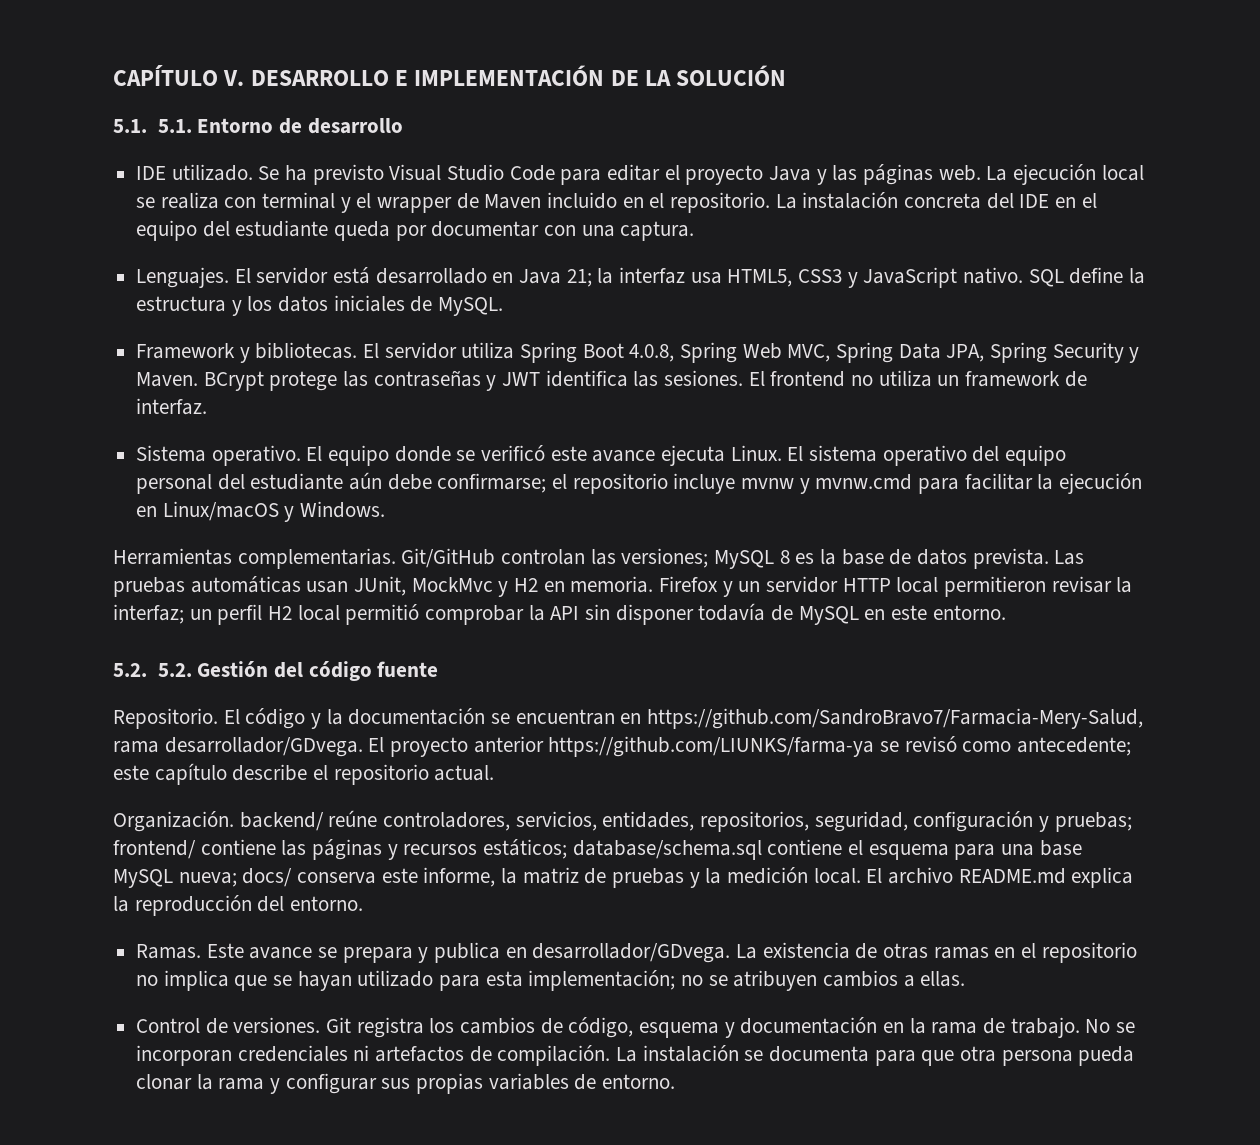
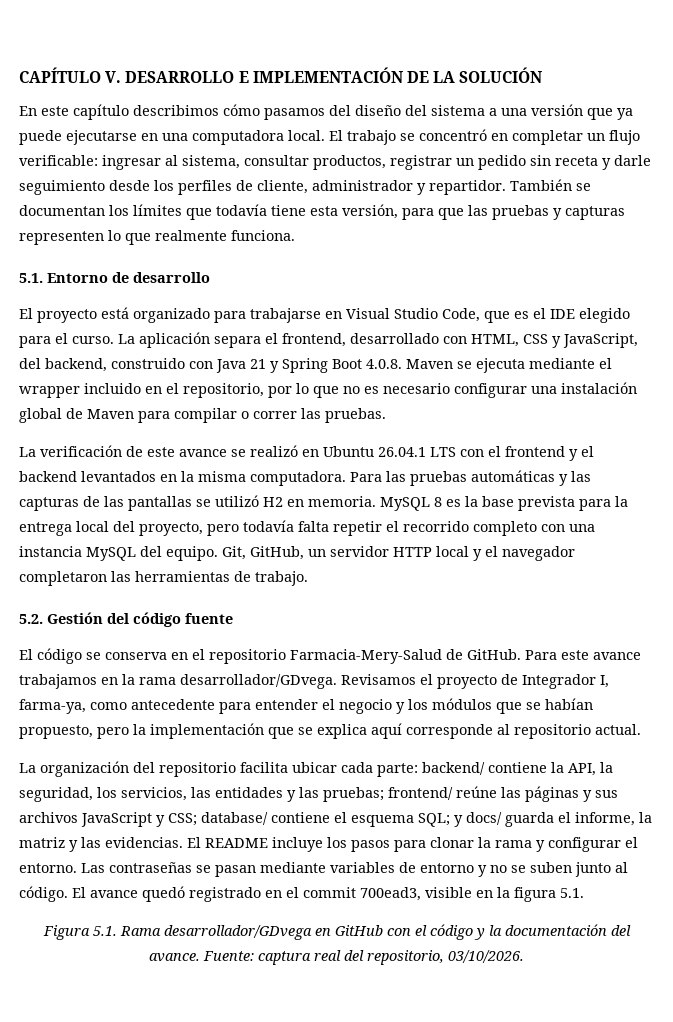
[113,118,403,134] [136,164,1144,185] [136,192,1097,213] [136,220,695,241] [136,267,1146,288] [136,295,504,316] [136,342,1140,363] [136,370,1087,391] [136,398,208,415] [136,445,1067,466] [136,472,1143,494] [136,501,386,522] [113,548,709,569] 5.1. 5.1. Entorno de desarrollo // IDE utilizado. Se ha previsto Visual Studio Code para editar el proyecto Java y las páginas web. La ejecución local se realiza con terminal y el wrapper de Maven incluido en el repositorio. La instalación concreta del IDE en el equipo del estudiante queda por documentar con una captura. // Lenguajes. El servidor está desarrollado en Java 21; la interfaz usa HTML5, CSS3 y JavaScript nativo. SQL define la estructura y los datos iniciales de MySQL. // Framework y bibliotecas. El servidor utiliza Spring Boot 4.0.8, Spring Web MVC, Spring Data JPA, Spring Security y Maven. BCrypt protege las contraseñas y JWT identifica las sesiones. El frontend no utiliza un framework de interfaz. // Sistema operativo. El equipo donde se verificó este avance ejecuta Linux. El sistema operativo del equipo personal del estudiante aún debe confirmarse; el repositorio incluye mvnw y mvnw.cmd para facilitar la ejecución en Linux/macOS y Windows. // Herramientas complementarias. Git/GitHub controlan las versiones; -> [19,104,633,120] [19,129,640,145] [19,155,651,170] [19,179,591,195] [19,204,625,220] [19,230,295,245] [19,272,210,283] [19,307,630,323] [19,332,638,348] [19,358,612,373] [19,382,637,398] [19,408,386,423] [19,445,594,461] [19,470,591,486] [19,495,376,511] En este capítulo describimos cómo pasamos del diseño del sistema a una versión que ya puede ejecutarse en una computadora local. El trabajo se concentró en completar un flujo verificable: ingresar al sistema, consultar productos, registrar un pedido sin receta y darle seguimiento desde los perfiles de cliente, administrador y repartidor. También se documentan los límites que todavía tiene esta versión, para que las pruebas y capturas representen lo que realmente funciona. // 5.1. Entorno de desarrollo // El proyecto está organizado para trabajarse en Visual Studio Code, que es el IDE elegido para el curso. La aplicación separa el frontend, desarrollado con HTML, CSS y JavaScript, del backend, construido con Java 21 y Spring Boot 4.0.8. Maven se ejecuta mediante el wrapper incluido en el repositorio, por lo que no es necesario configurar una instalación global de Maven para compilar o correr las pruebas. // La verificación de este avance se realizó en Ubuntu 26.04.1 LTS con el frontend y el backend levantados en la misma computadora. Para las pruebas automáticas y las capturas de las pantallas se utilizó H2 en memoria.
[889,548,1085,569] [113,576,1133,597] [113,603,1006,625] [113,663,192,677] de datos prevista. Las pruebas automáticas usan JUnit, MockMvc y H2 en memoria. Firefox y un servidor HTTP local permitieron revisar la interfaz; un perfil H2 local permitió comprobar la API sin disponer todavía de MySQL en este entorno. // 5.2. 5.2. -> [518,496,628,511] [19,520,595,536] [19,546,575,561] [19,571,308,586] [19,614,43,624] prevista para la entrega local del proyecto, pero todavía falta repetir el recorrido completo con una instancia MySQL del equipo. Git, GitHub, un servidor HTTP local y el navegador completaron las herramientas de trabajo. // 5.2.
[113,708,218,729] Repositorio. -> (233, 618) none
[311,708,1144,729] [113,736,1132,757] [113,763,495,785] [113,810,1050,832] y la documentación se encuentran en https://github.com/SandroBravo7/Farmacia-Mery-Salud, rama desarrollador/GDvega. El proyecto anterior https://github.com/LIUNKS/farma-ya se revisó como antecedente; este capítulo describe el repositorio actual. // Organización. backend/ reúne controladores, servicios, entidades, repositorios, seguridad, configuración y -> [86,649,641,664] [19,674,609,689] [19,698,593,714] [19,723,641,739] [19,761,613,777] [19,787,319,802] se conserva en el repositorio Farmacia-Mery-Salud de GitHub. Para este avance trabajamos en la rama desarrollador/GDvega. Revisamos el proyecto de Integrador I, farma-ya, como antecedente para entender el negocio y los módulos que se habían propuesto, pero la implementación que se explica aquí corresponde al repositorio actual. // La organización del repositorio facilita ubicar cada parte: backend/ contiene la API, la seguridad, los servicios, las entidades y las
[200,839,276,855] contiene -> [456,786,497,798] reúne
[403,839,1082,860] [113,867,1134,888] [113,895,364,916] [136,942,1137,963] [136,970,966,991] [136,1017,1136,1038] [136,1045,1135,1066] recursos estáticos; database/schema.sql contiene el esquema para una base MySQL nueva; docs/ conserva este informe, la matriz de pruebas y la medición local. El archivo README.md explica la reproducción del entorno. // Ramas. Este avance se prepara y publica en desarrollador/GDvega. La existencia de otras ramas en el repositorio no implica que se hayan utilizado para esta implementación; no se atribuyen cambios a ellas. // Control de versiones. Git registra los cambios de código, esquema y documentación en la rama de trabajo. No se incorporan credenciales ni artefactos de compilación. La instalación se documenta para que otra persona pueda -> [595,790,618,798] [19,812,652,827] [19,837,426,852] sus archivos JavaScript y CSS; database/ contiene el esquema SQL; y docs/ guarda el informe, la matriz y las evidencias. El README incluye los pasos para
[381,1073,676,1094] sus propias variables de entorno. -> [625,837,638,848] [19,862,628,877] [19,886,584,902] [42,924,631,940] [149,950,524,965] el entorno. Las contraseñas se pasan mediante variables de entorno y no se suben junto al código. El avance quedó registrado en el commit 700ead3, visible en la figura 5.1. // Figura 5.1. Rama desarrollador/GDvega en GitHub con el código y la documentación del avance. Fuente: captura real del repositorio, 03/10/2026.

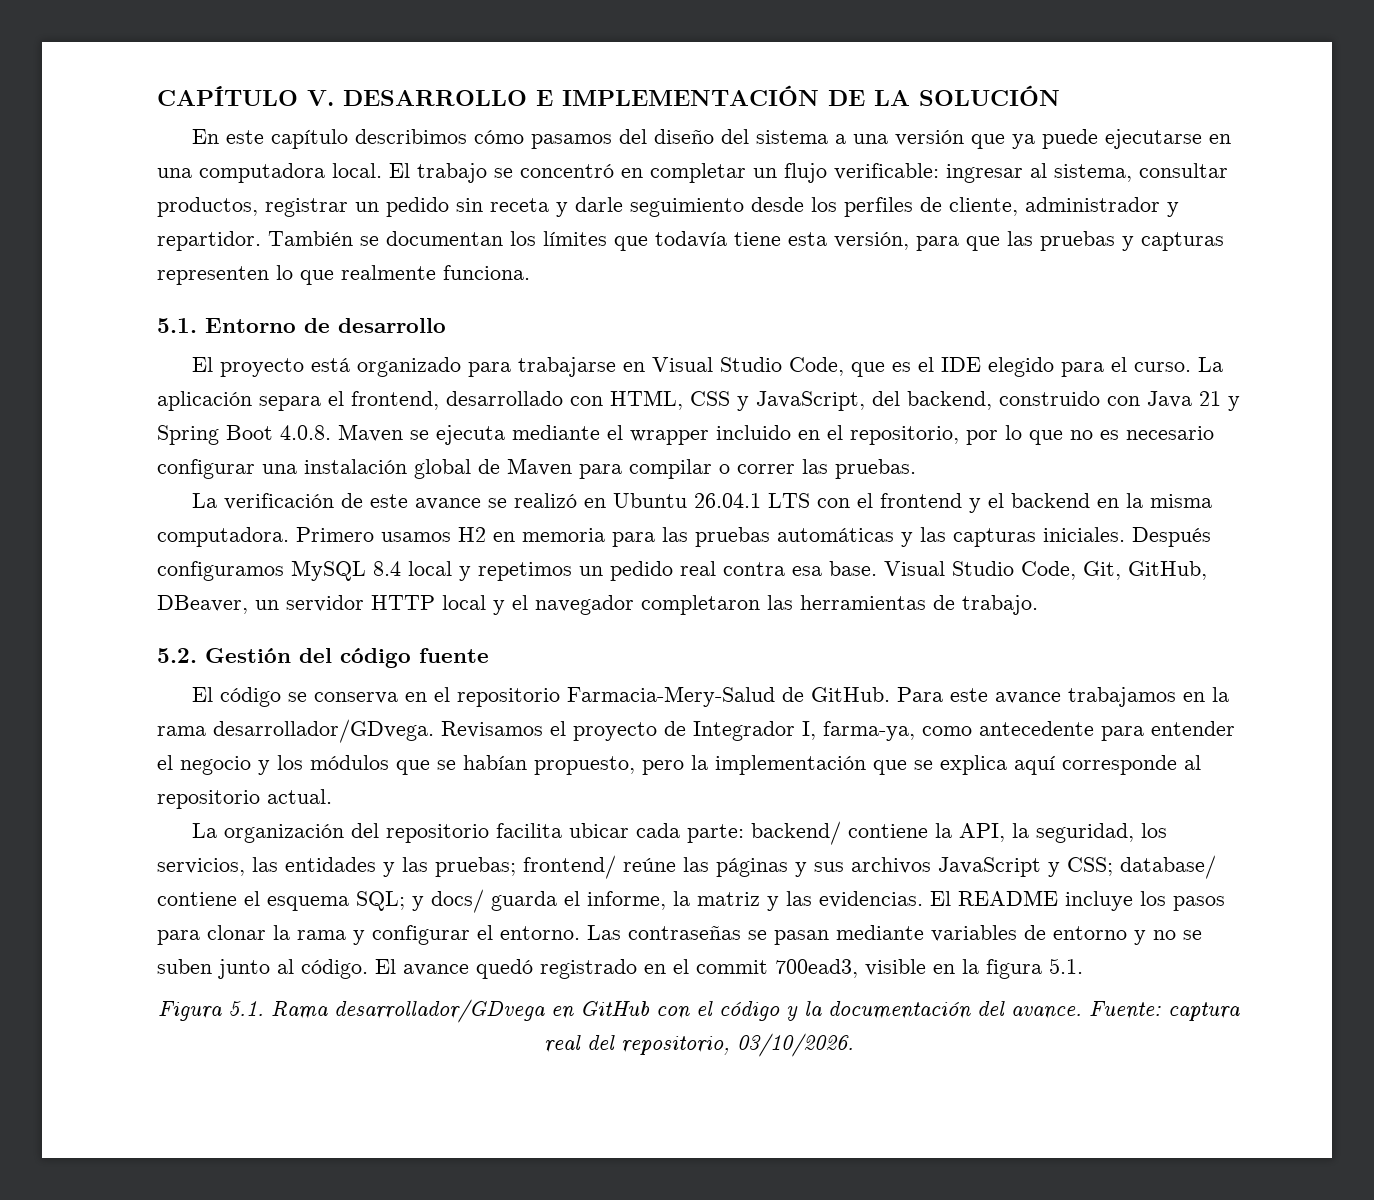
[81,471,156,482] levantados -> (1091, 500) none
[350,472,382,482] Para -> [296,527,655,547] Primero usamos H2 en memoria para
[83,495,628,511] [19,520,595,536] [19,546,218,561] de las pantallas se utilizó H2 en memoria. MySQL 8 es la base prevista para la entrega local del proyecto, pero todavía falta repetir el recorrido completo con una instancia MySQL del equipo. -> [1043,527,1211,547] [157,560,1076,581] iniciales. Después configuramos MySQL 8.4 local y repetimos un pedido real contra esa base. Visual Studio Code,
(304, 553) none -> [157,595,248,614] DBeaver,

